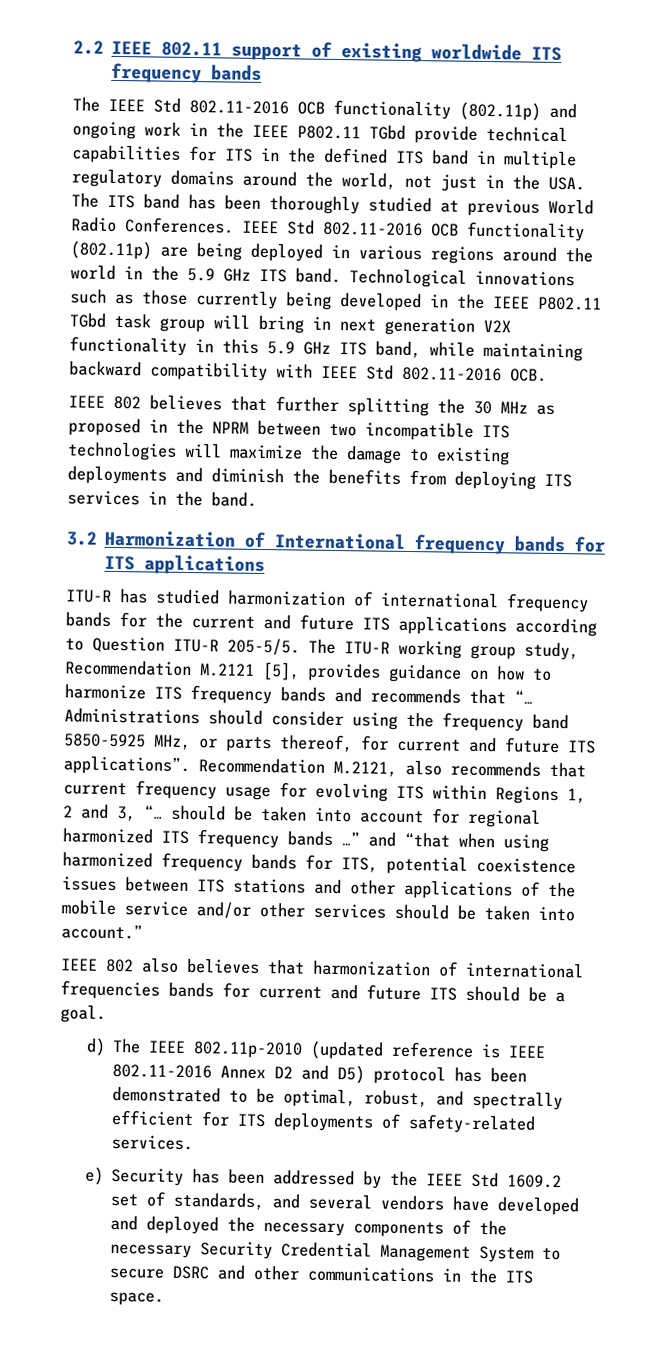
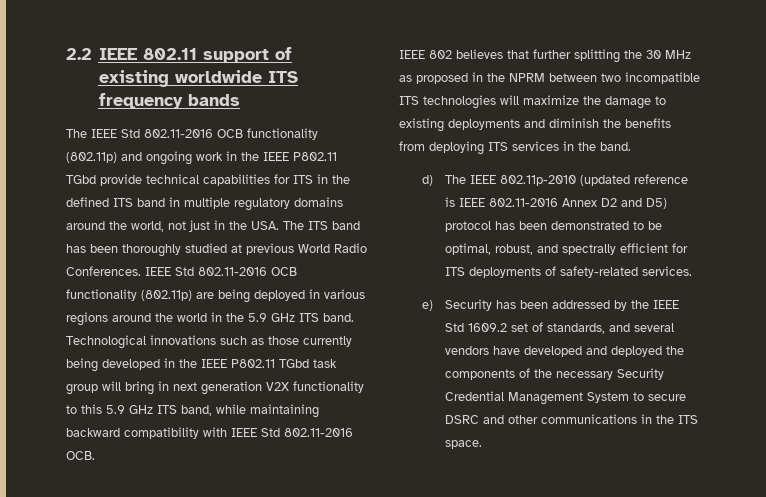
[195,339,214,353] in -> [66,405,77,414] to
[66,529,606,555] [104,554,266,576] [65,588,589,613] [65,611,597,637] [65,636,579,661] [65,659,552,683] [64,683,533,705] [64,707,569,732] [64,733,596,754] [63,755,586,778] [63,780,586,805] [63,803,541,828] [62,827,549,852] [62,851,576,875] [62,876,576,900] [61,899,575,922] [61,924,143,940] [60,957,584,979] [60,980,565,1003] [60,1004,106,1023] // 3.2 Harmonization of International frequency bands for ITS applications // ITU-R has studied harmonization of international frequency bands for the current and future ITS applications according to Question ITU-R 205-5/5. The ITU-R working group study, Recommendation M.2121 [5], provides guidance on how to harmonize ITS frequency bands and recommends that “… Administrations should consider using the frequency band 5850-5925 MHz, or parts thereof, for current and future ITS applications”. Recommendation M.2121, also recommends that current frequency usage for evolving ITS within Regions 1, 2 and 3, “… should be taken into account for regional harmonized ITS frequency bands …” and “that when using harmonized frequency bands for ITS, potential coexistence issues between ITS stations and other applications of the mobile service and/or other services should be taken into account.” // IEEE 802 also believes that harmonization of international frequencies bands for current and future ITS should be a goal. -> (631, 146) none
[263,1222,346,1237] necessary -> (685, 350) none

